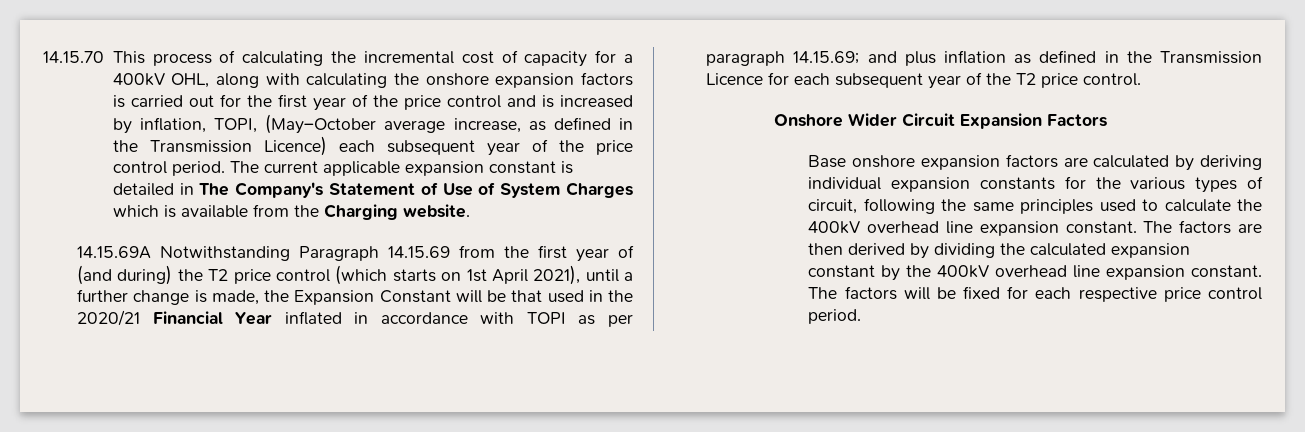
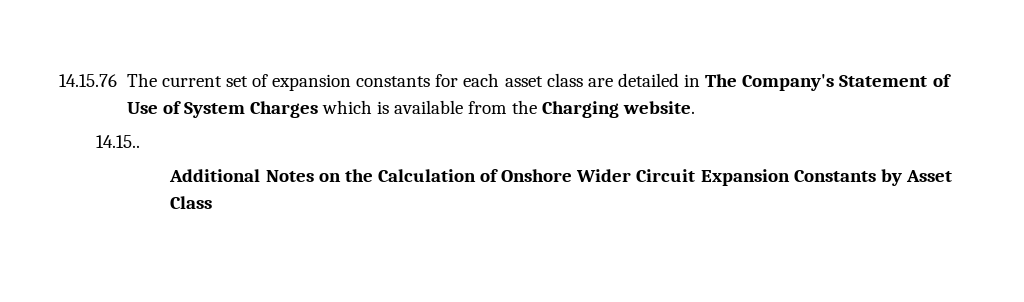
[43,50,633,67] [112,72,633,88] [112,94,633,111] [112,114,633,134] [112,136,633,156] [112,161,573,176] 14.15.70 This process of calculating the incremental cost of capacity for a 400kV OHL, along with calculating the onshore expansion factors is carried out for the first year of the price control and is increased by inflation, TOPI, (May–October average increase, as defined in the Transmission Licence) each subsequent year of the price control period. The current applicable expansion constant is -> [59,73,613,91] 14.15.76 The current set of expansion constants for each asset class are
[77,245,634,262] [77,265,633,285] [77,289,633,305] [77,310,633,327] [706,50,1262,66] [706,72,1142,89] [774,113,1108,129] [808,154,1262,171] [808,176,1263,193] [808,198,1262,214] [808,220,1262,236] [808,243,1191,259] [808,265,1262,281] [808,286,1262,302] [808,309,862,324] 14.15.69A Notwithstanding Paragraph 14.15.69 from the first year of (and during) the T2 price control (which starts on 1st April 2021), until a further change is made, the Expansion Constant will be that used in the 2020/21 Financial Year inflated in accordance with TOPI as per paragraph 14.15.69; and plus inflation as defined in the Transmission Licence for each subsequent year of the T2 price control. // Onshore Wider Circuit Expansion Factors // Base onshore expansion factors are calculated by deriving individual expansion constants for the various types of circuit, following the same principles used to calculate the 400kV overhead line expansion constant. The factors are then derived by dividing the calculated expansion constant by the 400kV overhead line expansion constant. The factors will be fixed for each respective price control period. -> [96,135,141,148] [169,169,952,186] [170,196,213,209] 14.15.. // Additional Notes on the Calculation of Onshore Wider Circuit Expansion Constants by Asset Class

